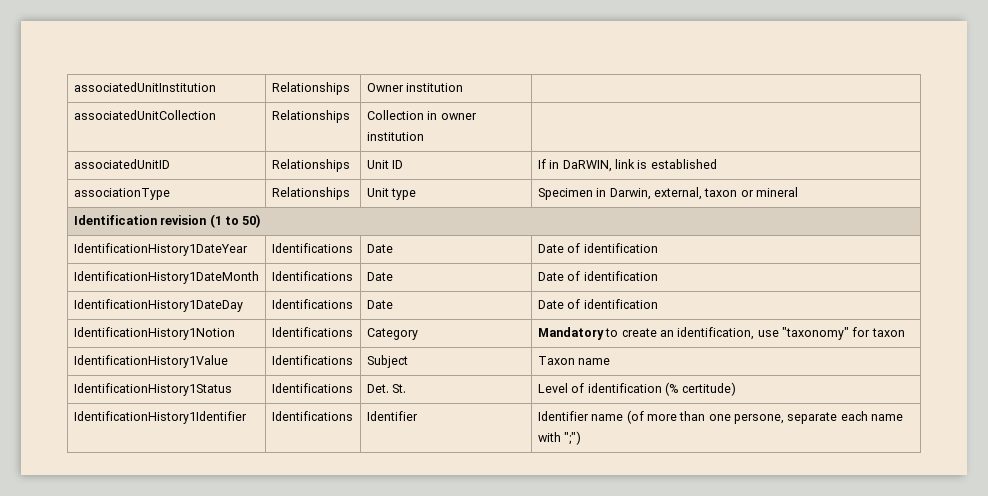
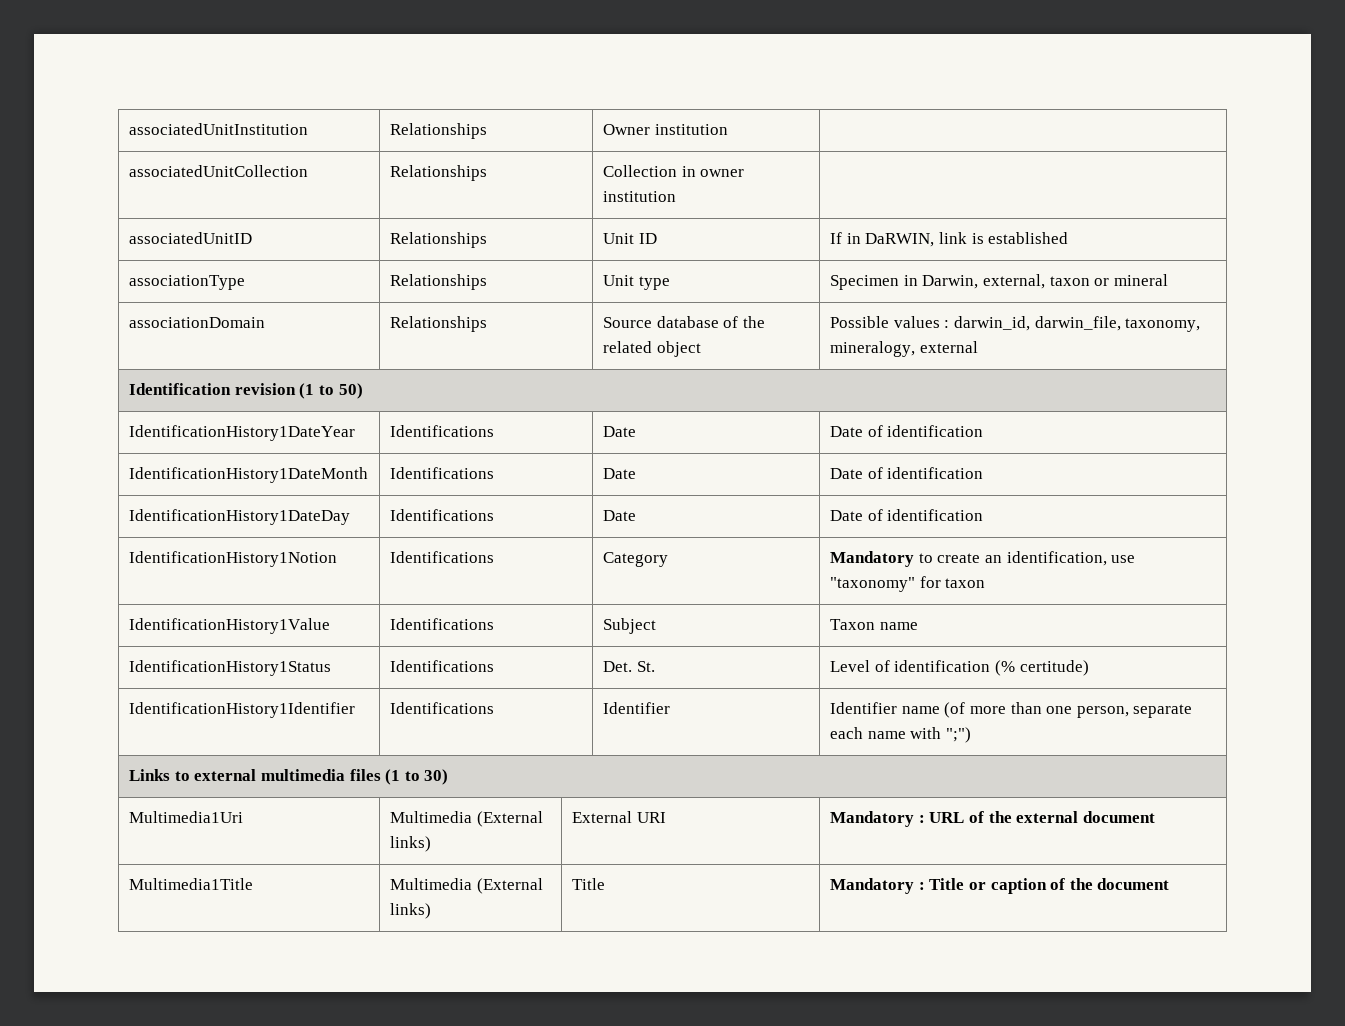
(799, 192) none -> [129,317,266,328] [390,316,488,332] [603,316,765,328] [603,341,701,357] [830,316,1201,332] [830,341,978,357] // associationDomain | Relationships | Source database of the related object | Possible values : darwin_id, darwin_file, taxonomy, mineralogy, external
[734,414,785,424] persone, -> [1076,706,1129,718] person,
(582, 438) none -> [129,769,449,785] [129,811,244,823] [390,811,543,827] [390,836,432,852] [572,811,666,823] [830,811,1155,827] [129,878,254,890] [390,878,543,894] [390,903,432,919] [572,878,606,890] [830,878,1170,894] // Links to external multimedia files (1 to 30) // Multimedia1Uri | Multimedia (External links) | External URI | Mandatory : URL of the external document // Multimedia1Title | Multimedia (External links) | Title | Mandatory : Title or caption of the document

